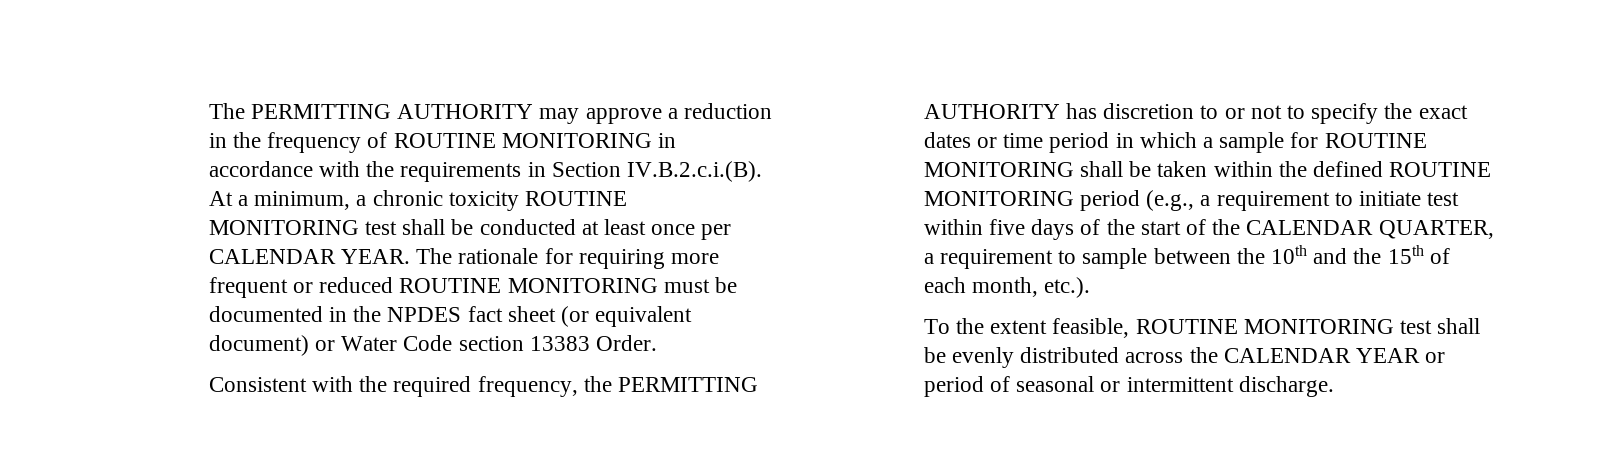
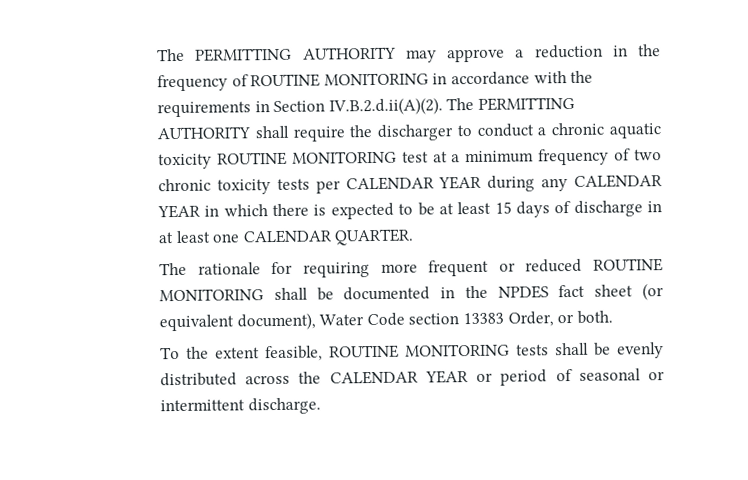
[626,161,762,182] [208,191,351,210] IV.B.2.c.i.(B). At a minimum, -> [328,96,575,116] [157,123,534,142] IV.B.2.d.ii(A)(2). The PERMITTING AUTHORITY shall require the discharger to conduct
(443, 198) none -> [609,123,661,139] aquatic
[402,219,732,240] [208,249,410,264] shall be conducted at least once per CALENDAR YEAR. -> [432,148,662,166] [158,174,663,195] [157,200,662,220] [158,228,415,246] at a minimum frequency of two chronic toxicity tests per CALENDAR YEAR during any CALENDAR YEAR in which there is expected to be at least 15 days of discharge in at least one CALENDAR QUARTER. //
[663,279,710,293] must -> [273,287,308,301] shall
[208,335,335,356] document) or -> [236,312,316,331] document),
[595,335,657,351] [208,376,758,397] [923,103,1468,124] [923,132,1427,153] [923,161,1492,177] [923,190,1460,211] [923,219,1494,240] [923,245,1450,269] [923,277,1091,298] Order. // Consistent with the required frequency, the PERMITTING AUTHORITY has discretion to or not to specify the exact dates or time period in which a sample for ROUTINE MONITORING shall be taken within the defined ROUTINE MONITORING period (e.g., a requirement to initiate test within five days of the start of the CALENDAR QUARTER, a requirement to sample between the 10th and the 15th of each month, etc.). -> [507,310,613,327] Order, or both.
[1399,320,1432,334] test -> [516,344,550,356] tests

